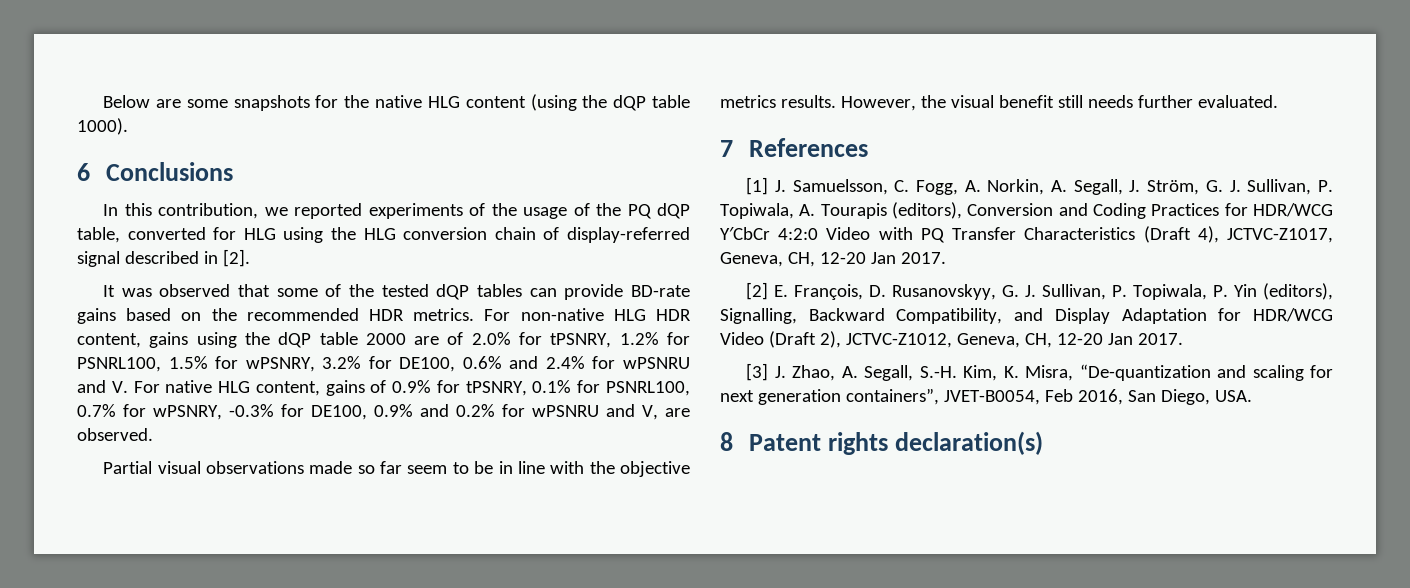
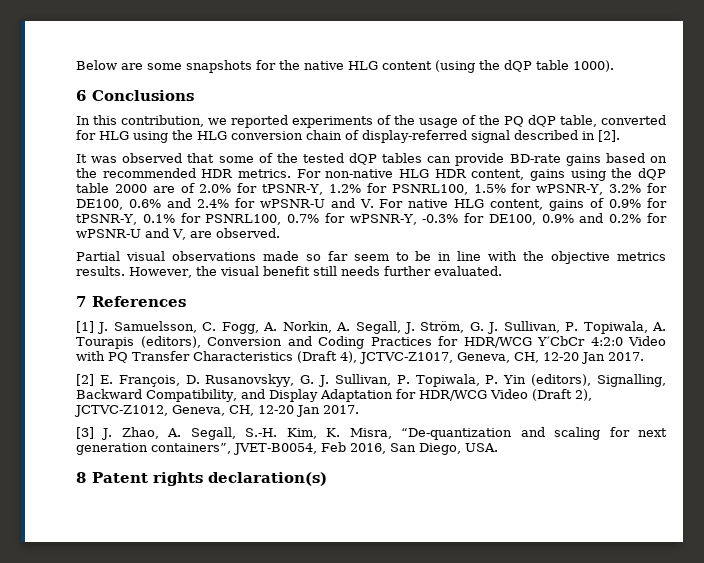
[550,333,612,348] tPSNRY, -> [262,184,324,195] tPSNR-Y,
[245,357,315,372] wPSNRY, -> [536,184,604,195] wPSNR-Y,
[623,357,690,369] wPSNRU -> [259,199,325,208] wPSNR-U
[465,381,527,396] tPSNRY, -> [76,214,137,225] tPSNR-Y,
[153,405,222,420] wPSNRY, -> [349,214,417,225] wPSNR-Y,
[532,405,599,417] wPSNRU -> [76,229,141,238] wPSNR-U

